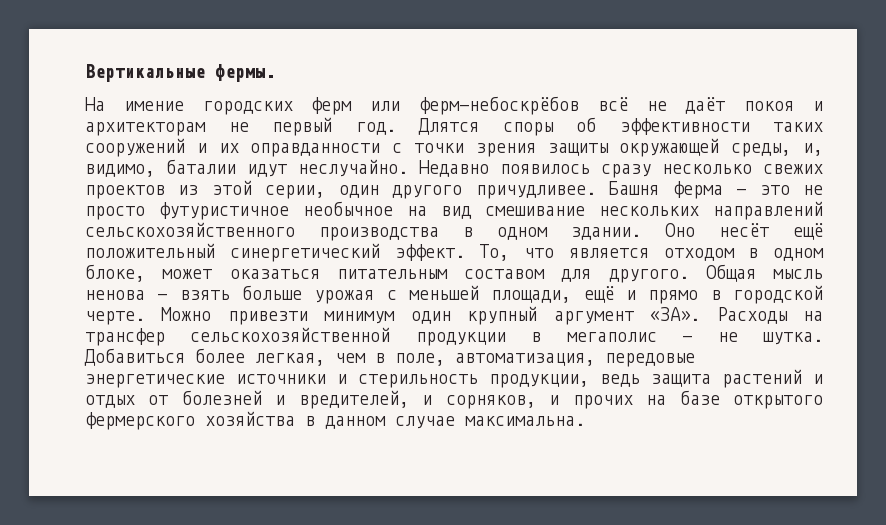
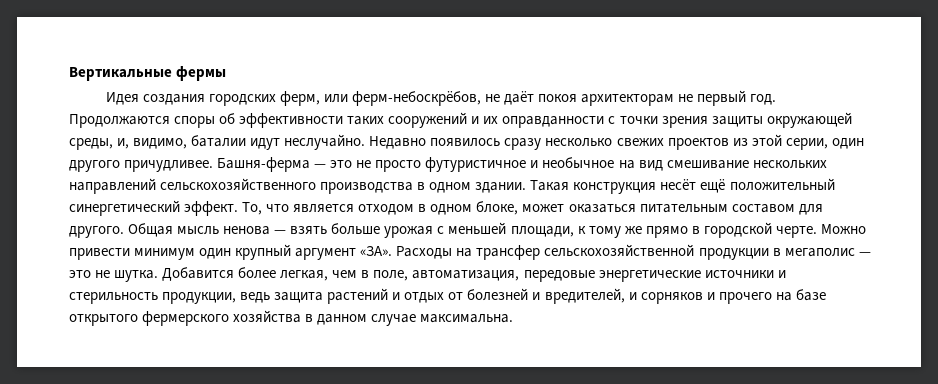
[215,64,275,82] [85,96,628,115] фермы. // На имение городских ферм или ферм-небоскрёбов всё -> [176,66,227,81] [105,91,482,106] фермы // Идея создания городских ферм, или ферм-небоскрёбов,
[812,101,823,111] и -> (578, 98) none
[418,118,479,135] Длятся -> [69,114,170,128] Продолжаются
[609,181,747,199] Башня ферма - -> [217,157,327,172] Башня-ферма —
(289, 211) none -> [530,160,539,168] и
[665,223,695,237] Оно -> [530,180,657,194] Такая конструкция
[157,294,168,300] - -> [274,230,287,234] —
[583,286,636,303] ещё и -> [577,226,642,238] к тому же
[227,311,308,325] привезти -> [69,248,130,260] привести
[682,336,693,342] - -> [858,252,871,256] [69,270,91,278] — это
[84,348,185,366] Добавиться -> [162,267,235,281] Добавится
[445,395,633,409] сорняков, и прочих -> [640,292,772,304] сорняков и прочего

